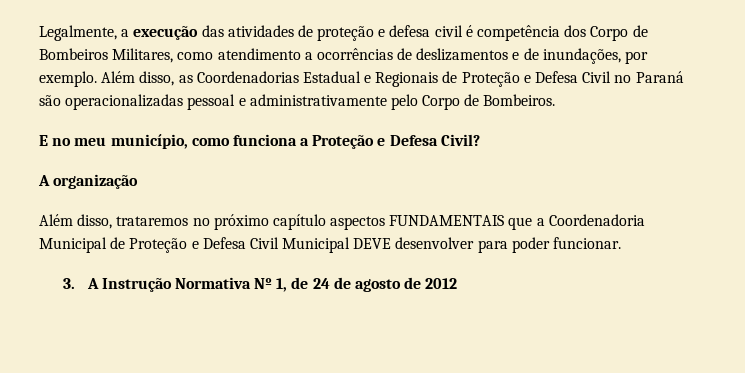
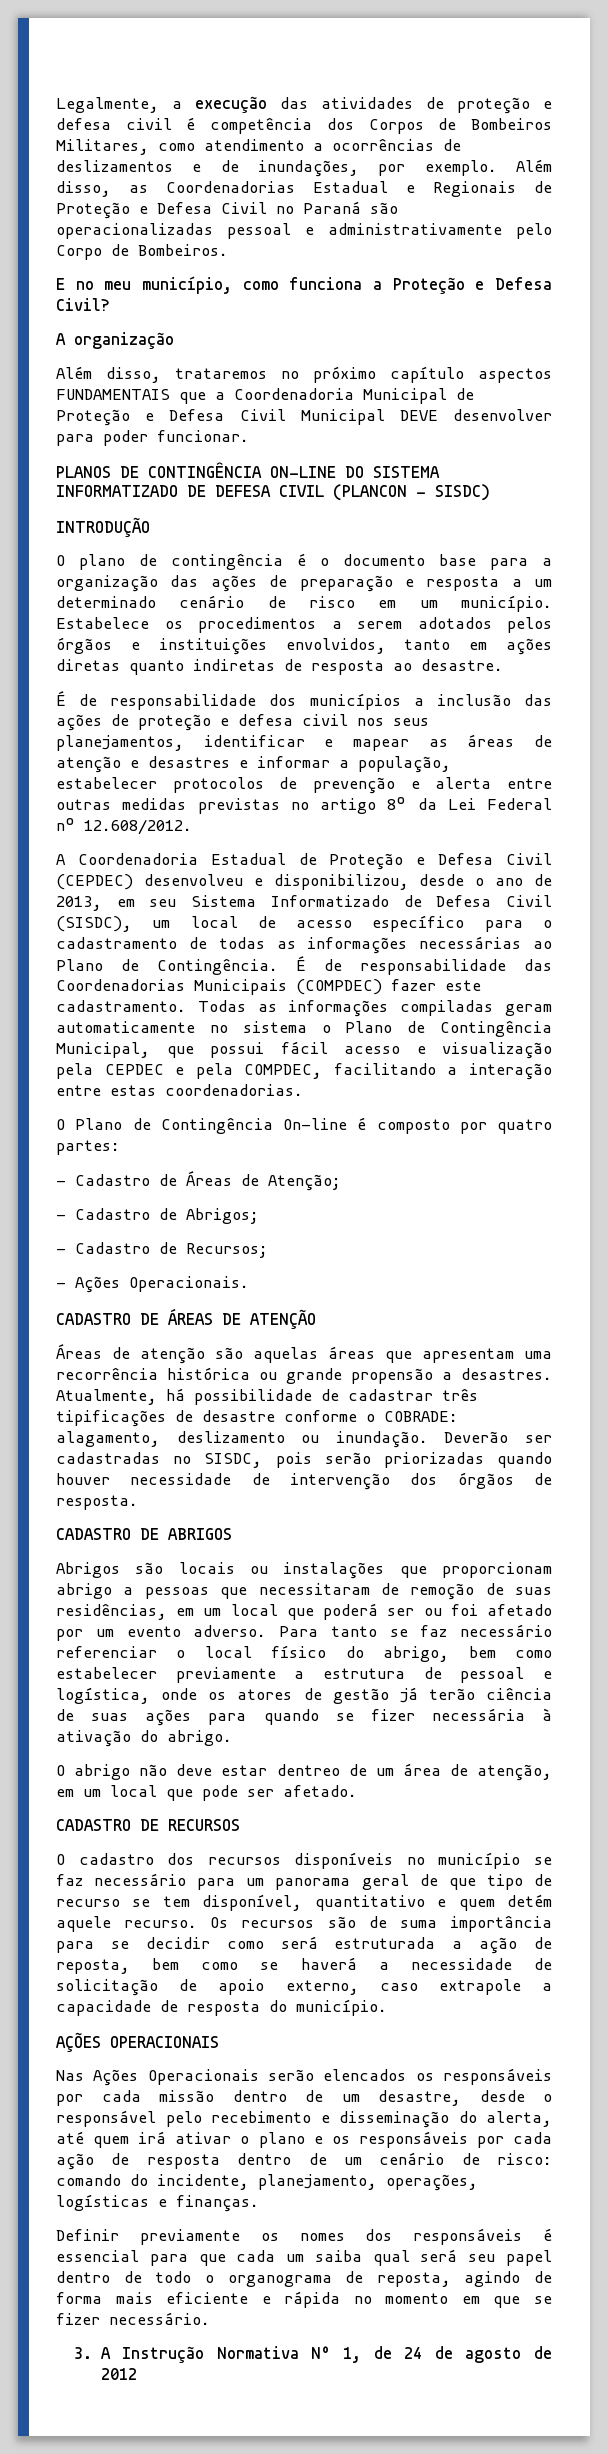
[590,26,629,41] Corpo -> [368,119,424,134] Corpos
(622, 243) none -> [56,462,440,478] [56,484,490,501] [56,517,150,537] [56,553,552,570] [56,575,552,592] [56,595,552,612] [56,617,552,633] [56,637,552,655] [56,659,503,675] [56,691,552,710] [56,714,429,731] [56,734,552,751] [56,756,451,773] [56,777,552,794] [56,797,552,814] [56,818,192,835] [56,853,552,870] [56,874,552,890] [56,895,552,911] [56,915,552,932] [56,936,552,954] [56,956,552,975] [56,979,481,995] [56,1000,552,1017] [56,1021,552,1037] [56,1041,552,1059] [56,1063,552,1080] [56,1084,303,1096] [56,1117,552,1134] [56,1140,120,1155] [56,1171,341,1191] [56,1208,259,1224] [56,1242,268,1258] [56,1276,249,1293] [56,1308,316,1329] [56,1344,552,1364] [56,1367,552,1384] [56,1388,478,1405] [56,1410,458,1427] [56,1431,552,1448] [56,1452,552,1468] [56,1472,552,1490] [56,1495,138,1510] [56,1528,232,1540] [56,1562,552,1579] [56,1583,552,1600] [56,1603,552,1620] [56,1624,552,1641] [56,1645,553,1662] [56,1667,552,1683] [56,1687,552,1704] [56,1708,552,1726] [56,1730,232,1747] [56,1763,553,1781] [56,1785,357,1801] [56,1819,240,1831] [56,1852,552,1869] [56,1873,552,1890] [56,1894,552,1911] [56,1916,553,1932] [56,1936,552,1954] [56,1957,552,1974] [56,1979,552,1996] [56,1999,387,2016] [56,2032,219,2052] [56,2068,552,2086] [56,2090,552,2106] [56,2110,552,2128] [56,2131,552,2148] [56,2152,552,2170] [56,2174,478,2191] [56,2194,259,2212] [56,2228,552,2245] [56,2249,552,2266] [56,2271,552,2287] [56,2291,552,2308] [56,2312,210,2325] // PLANOS DE CONTINGÊNCIA ON-LINE DO SISTEMA INFORMATIZADO DE DEFESA CIVIL (PLANCON - SISDC) // INTRODUÇÃO // O plano de contingência é o documento base para a organização das ações de preparação e resposta a um determinado cenário de risco em um município. Estabelece os procedimentos a serem adotados pelos órgãos e instituições envolvidos, tanto em ações diretas quanto indiretas de resposta ao desastre. // É de responsabilidade dos municípios a inclusão das ações de proteção e defesa civil nos seus planejamentos, identificar e mapear as áreas de atenção e desastres e informar a população, estabelecer protocolos de prevenção e alerta entre outras medidas previstas no artigo 8º da Lei Federal nº 12.608/2012. // A Coordenadoria Estadual de Proteção e Defesa Civil (CEPDEC) desenvolveu e disponibilizou, desde o ano de 2013, em seu Sistema Informatizado de Defesa Civil (SISDC), um local de acesso específico para o cadastramento de todas as informações necessárias ao Plano de Contingência. É de responsabilidade das Coordenadorias Municipais (COMPDEC) fazer este cadastramento. Todas as informações compiladas geram automaticamente no sistema o Plano de Contingência Municipal, que possui fácil acesso e visualização pela CEPDEC e pela COMPDEC, facilitando a interação entre estas coordenadorias. // O Plano de Contingência On-line é composto por quatro partes: // - Cadastro de Áreas de Atenção; // - Cadastro de Abrigos; // - Cadastro de Recursos; // - Ações Operacionais. // CADASTRO DE ÁREAS DE ATENÇÃO // Áreas de atenção são aquelas áreas que apresentam uma recorrência histórica ou grande propensão a desastres. Atualmente, há possibilidade de cadastrar três tipificações de desastre conforme o COBRADE: alagamento, deslizamento ou inundação. Deverão ser cadastradas no SISDC, pois serão priorizadas quando houver necessidade de intervenção dos órgãos de resposta. // CADASTRO DE ABRIGOS // Abrigos são locais ou instalações que proporcionam abrigo a pessoas que necessitaram de remoção de suas residências, em um local que poderá ser ou foi afetado por um evento adverso. Para tanto se faz necessário referenciar o local físico do abrigo, bem como estabelecer previamente a estrutura de pessoal e logística, onde os atores de gestão já terão ciência de suas ações para quando se fizer necessária à ativação do abrigo. // O abrigo não deve estar dentreo de um área de atenção, em um local que pode ser afetado. // CADASTRO DE RECURSOS // O cadastro dos recursos disponíveis no município se faz necessário para um panorama geral de que tipo de recurso se tem disponível, quantitativo e quem detém aquele recurso. Os recursos são de suma importância para se decidir como será estruturada a ação de reposta, bem como se haverá a necessidade de solicitação de apoio externo, caso extrapole a capacidade de resposta do município. // AÇÕES OPERACIONAIS // Nas Ações Operacionais serão elencados os responsáveis por cada missão dentro de um desastre, desde o responsável pelo recebimento e disseminação do alerta, até quem irá ativar o plano e os responsáveis por cada ação de resposta dentro de um cenário de risco: comando do incidente, planejamento, operações, logísticas e finanças. // Definir previamente os nomes dos responsáveis é essencial para que cada um saiba qual será seu papel dentro de todo o organograma de reposta, agindo de forma mais eficiente e rápida no momento em que se fizer necessário.

